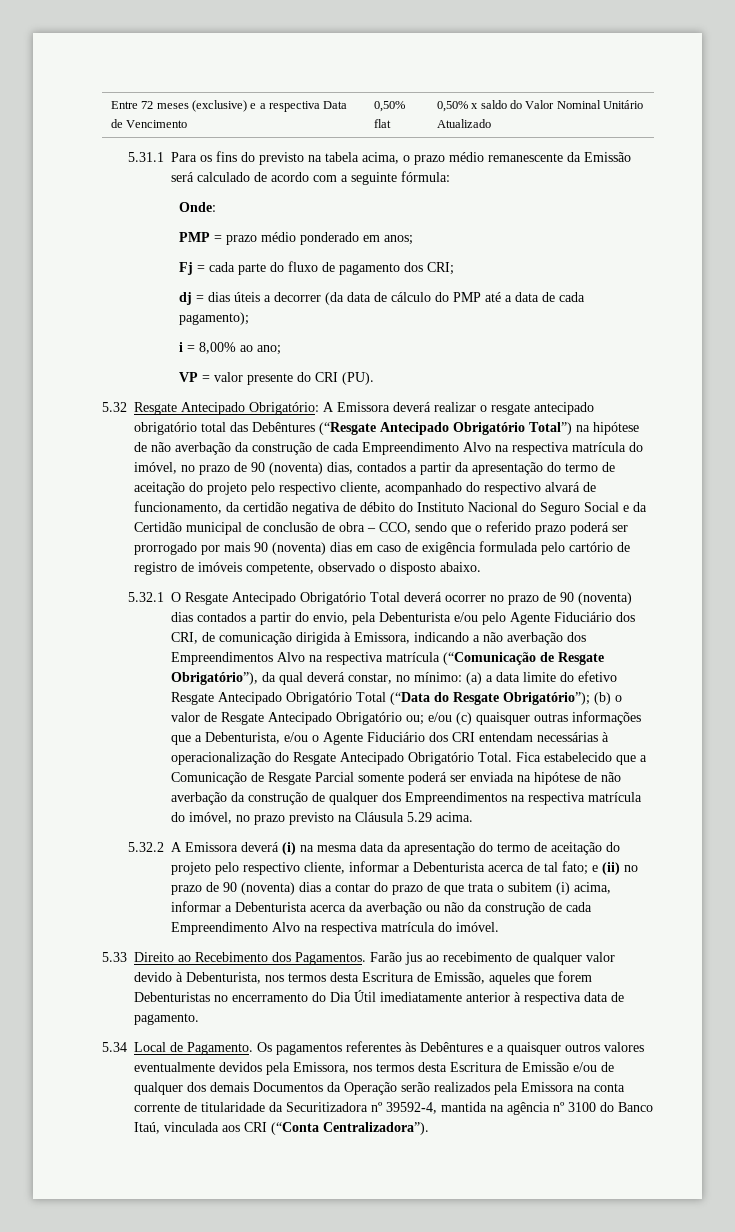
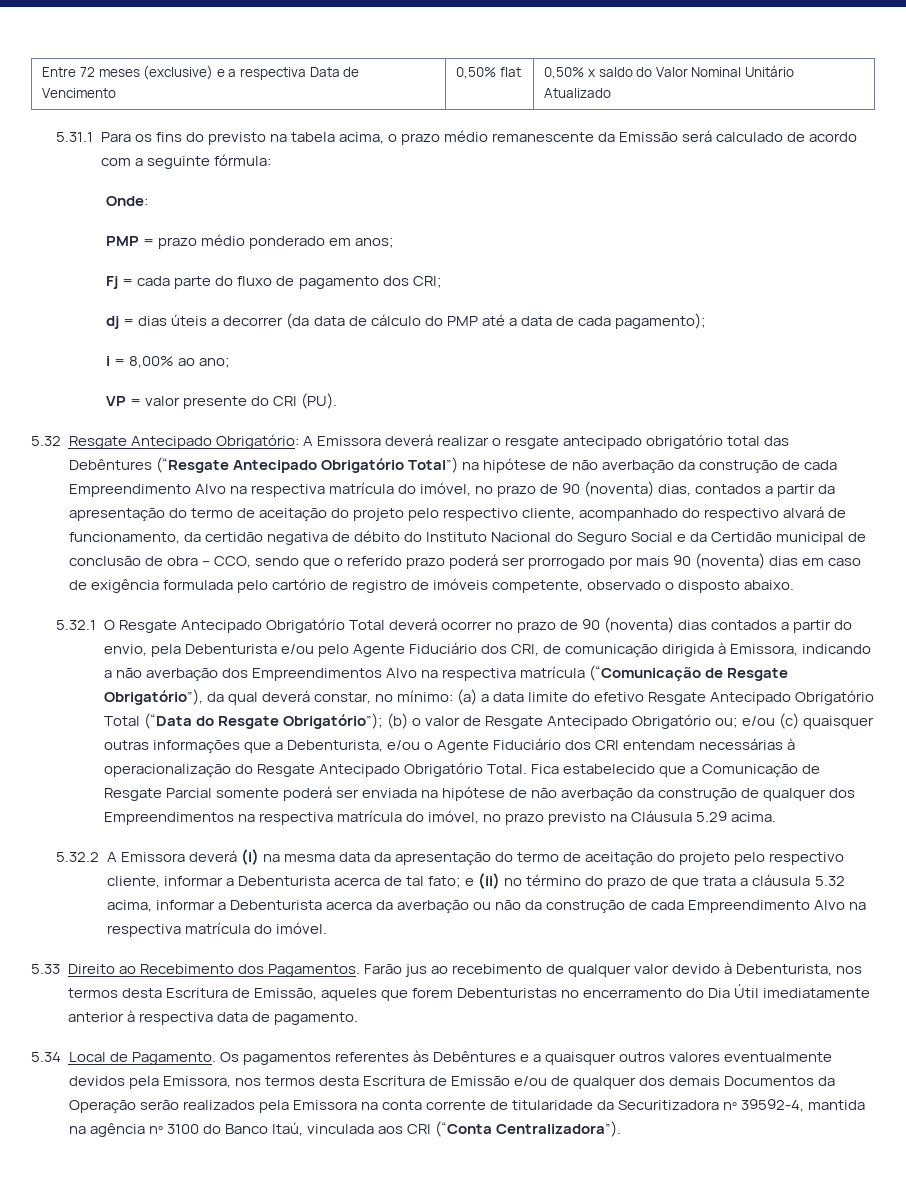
[170,882,370,895] prazo de 90 (noventa) dias a contar -> [526,874,582,886] término
[496,882,570,895] o subitem (i) -> [740,874,845,886] a cláusula 5.32

